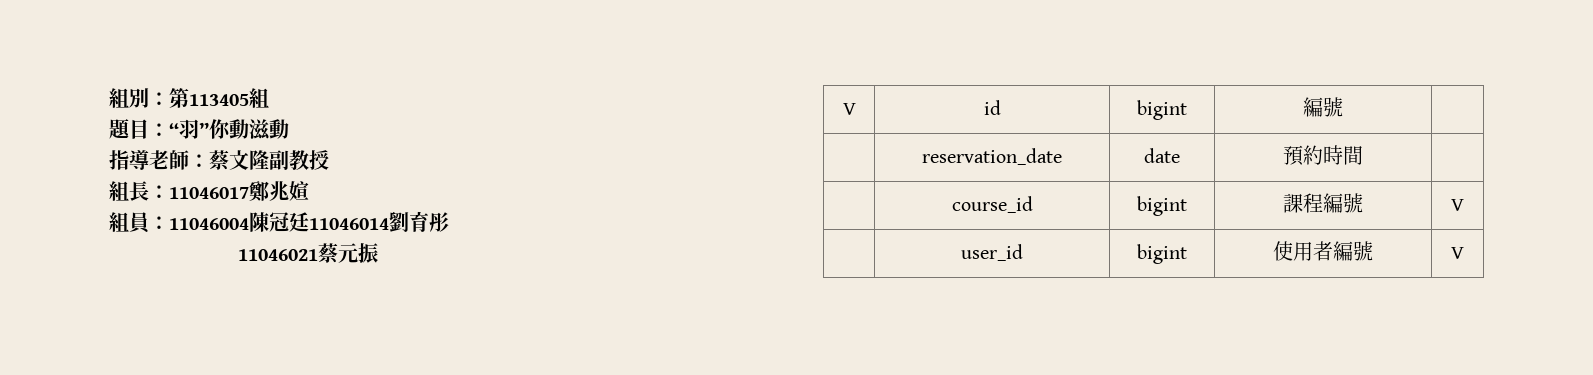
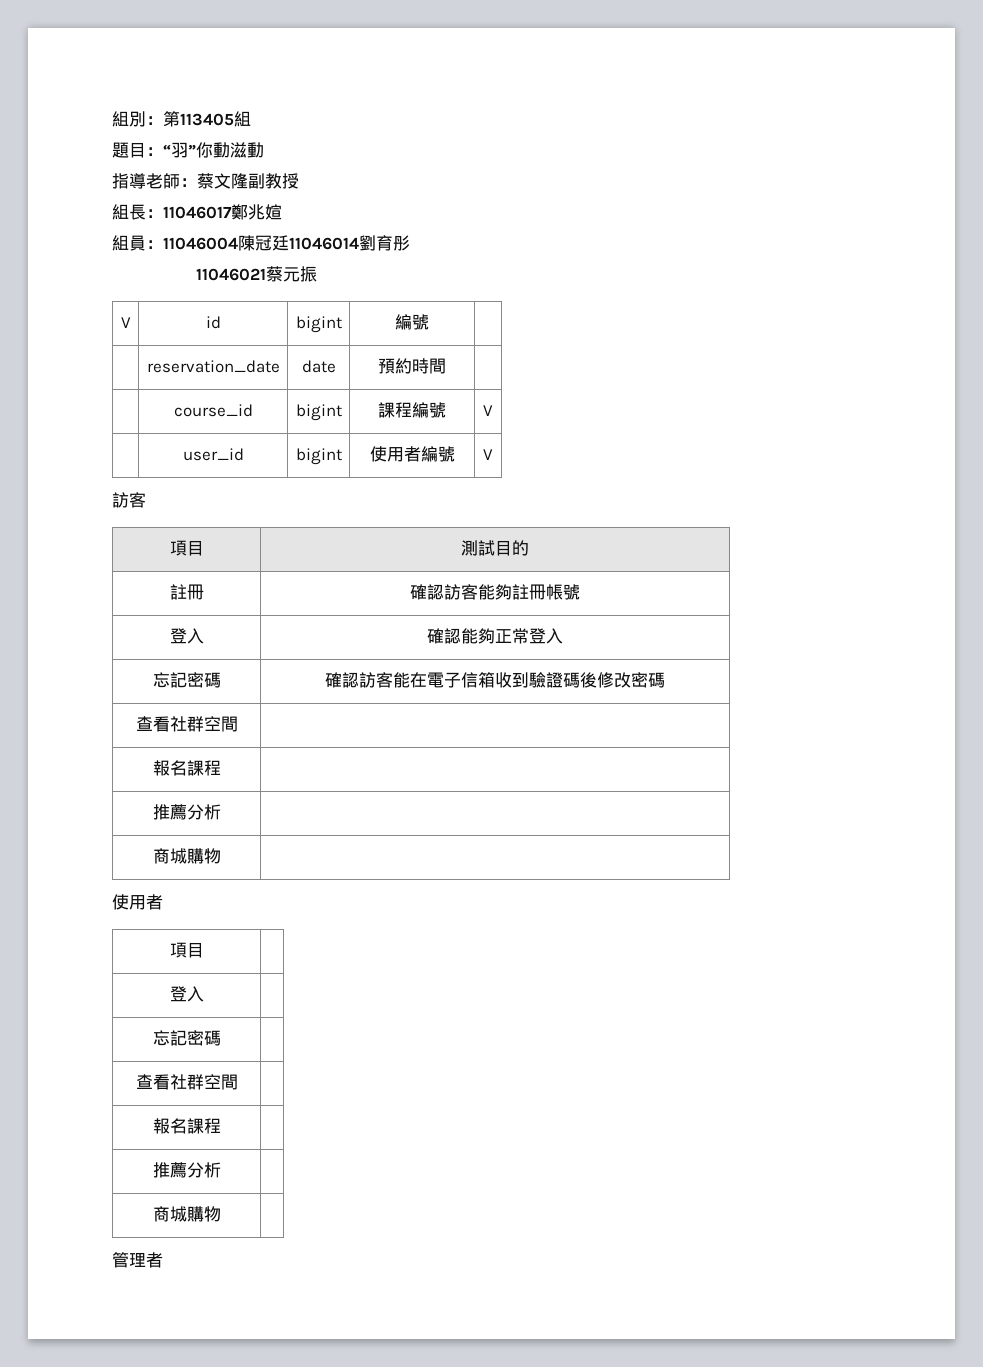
(1464, 253) none -> [112,492,146,508] [169,540,204,556] [460,540,529,556] [169,584,204,600] [409,584,580,600] [169,628,204,644] [426,628,563,644] [152,672,221,688] [325,672,665,688] [135,716,238,732] [152,760,221,776] [152,804,221,820] [152,848,221,864] [112,894,163,910] [169,942,204,958] [169,986,204,1002] [152,1030,221,1046] [135,1074,238,1090] [152,1118,221,1134] [152,1162,221,1178] [152,1206,221,1222] [112,1252,163,1268] // 訪客 // 項目 | 測試目的 // 註冊 | 確認訪客能夠註冊帳號 // 登入 | 確認能夠正常登入 // 忘記密碼 | 確認訪客能在電子信箱收到驗證碼後修改密碼 // 查看社群空間 | // 報名課程 | // 推薦分析 | // 商城購物 | // 使用者 // 項目 | // 登入 | // 忘記密碼 | // 查看社群空間 | // 報名課程 | // 推薦分析 | // 商城購物 | // 管理者

